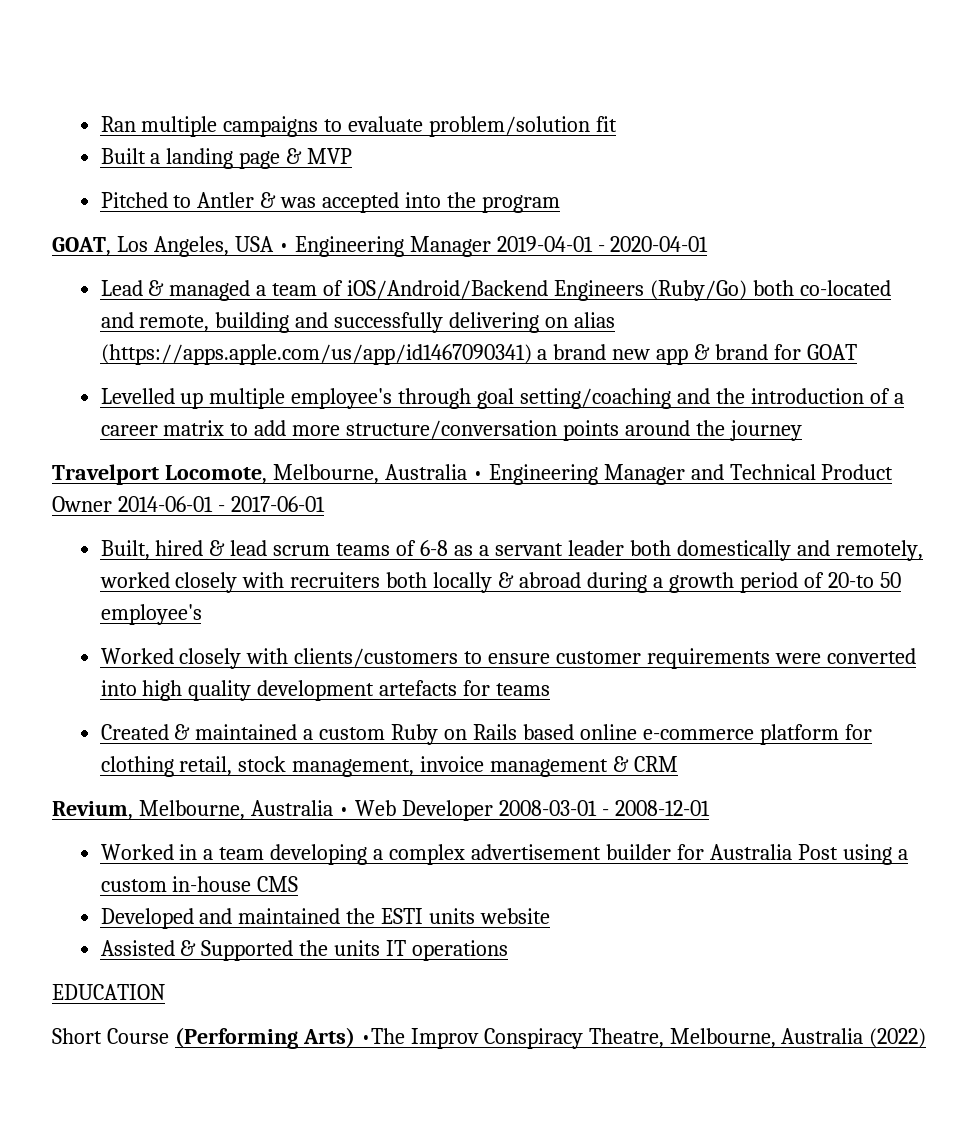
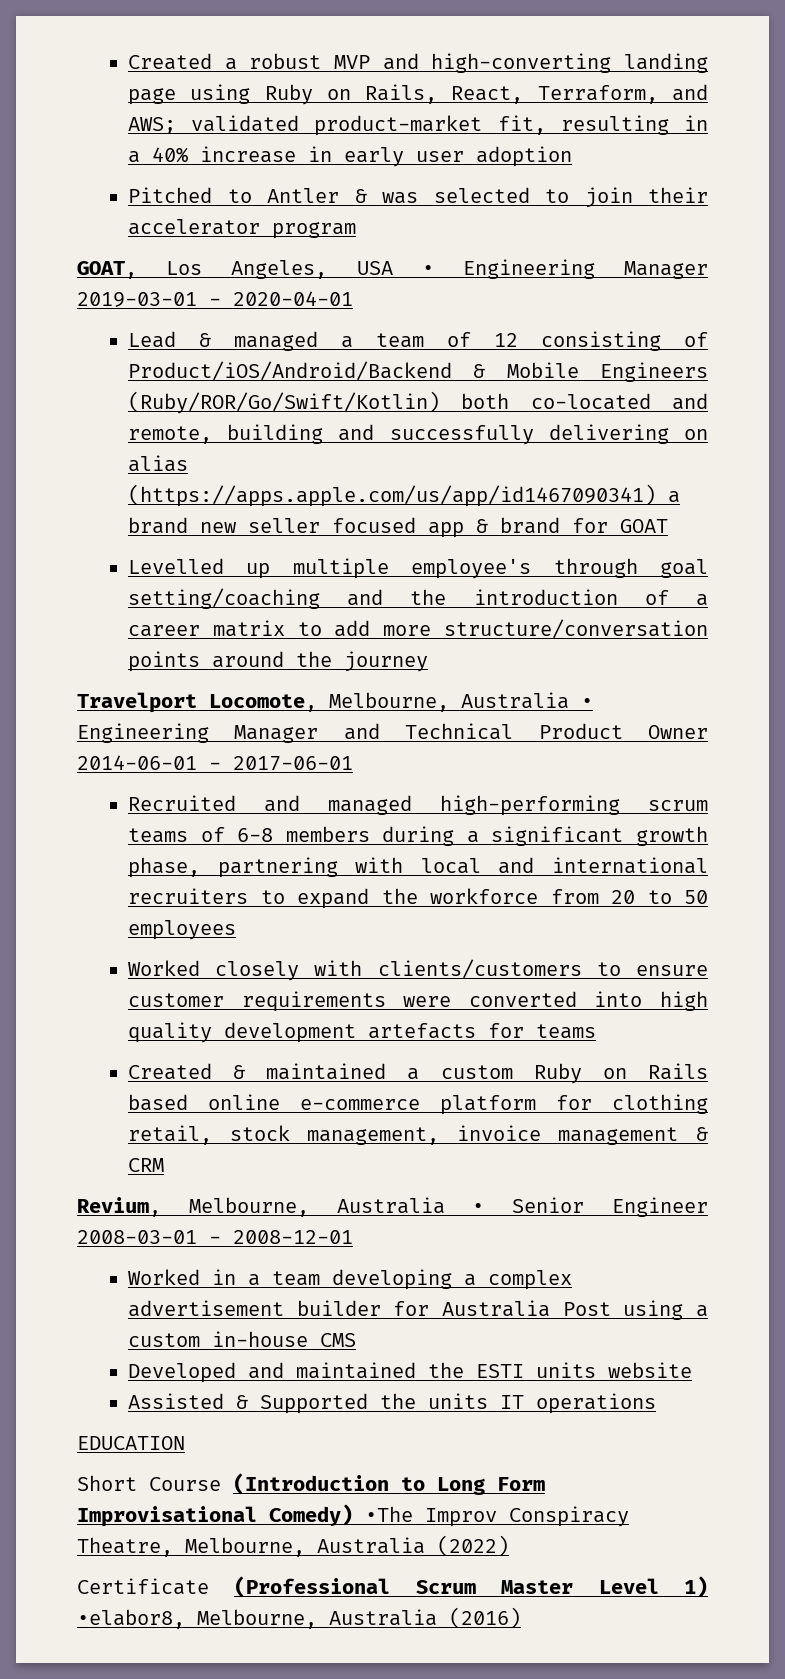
[100,116,618,137] [100,148,353,169] Ran multiple campaigns to evaluate problem/solution fit // Built a landing page & MVP -> [128,53,708,73] [128,84,708,105] [128,115,708,136] [128,146,573,167] Created a robust MVP and high-converting landing page using Ruby on Rails, React, Terraform, and AWS; validated product-market fit, resulting in a 40% increase in early user adoption
[322,192,477,213] accepted into the -> [433,187,708,208] [128,219,261,235] selected to join their accelerator
[496,236,593,252] 2019-04-01 -> [77,292,197,307] 2019-03-01
[347,280,748,301] iOS/Android/Backend Engineers (Ruby/Go) -> [494,331,708,351] [128,361,708,382] [128,391,441,414] 12 consisting of Product/iOS/Android/Backend & Mobile Engineers (Ruby/ROR/Go/Swift/Kotlin)
(651, 354) none -> [248,517,417,533] seller focused
[100,540,923,561] [99,572,901,593] [100,604,202,625] Built, hired & lead scrum teams of 6-8 as a servant leader both domestically and remotely, worked closely with recruiters both locally & abroad during a growth period of 20-to 50 employee's -> [128,795,708,816] [128,826,708,846] [128,857,708,878] [128,888,708,909] [128,920,237,940] Recruited and managed high-performing scrum teams of 6-8 members during a significant growth phase, partnering with local and international recruiters to expand the workforce from 20 to 50 employees
[354,800,493,821] Web Developer -> [512,1197,708,1217] Senior Engineer
[174,1027,355,1049] (Performing Arts) -> [233,1473,545,1495] [77,1504,353,1527] (Introduction to Long Form Improvisational Comedy)
(927, 1038) none -> [77,1576,708,1598] [77,1607,521,1629] // Certificate (Professional Scrum Master Level 1) •elabor8, Melbourne, Australia (2016)

